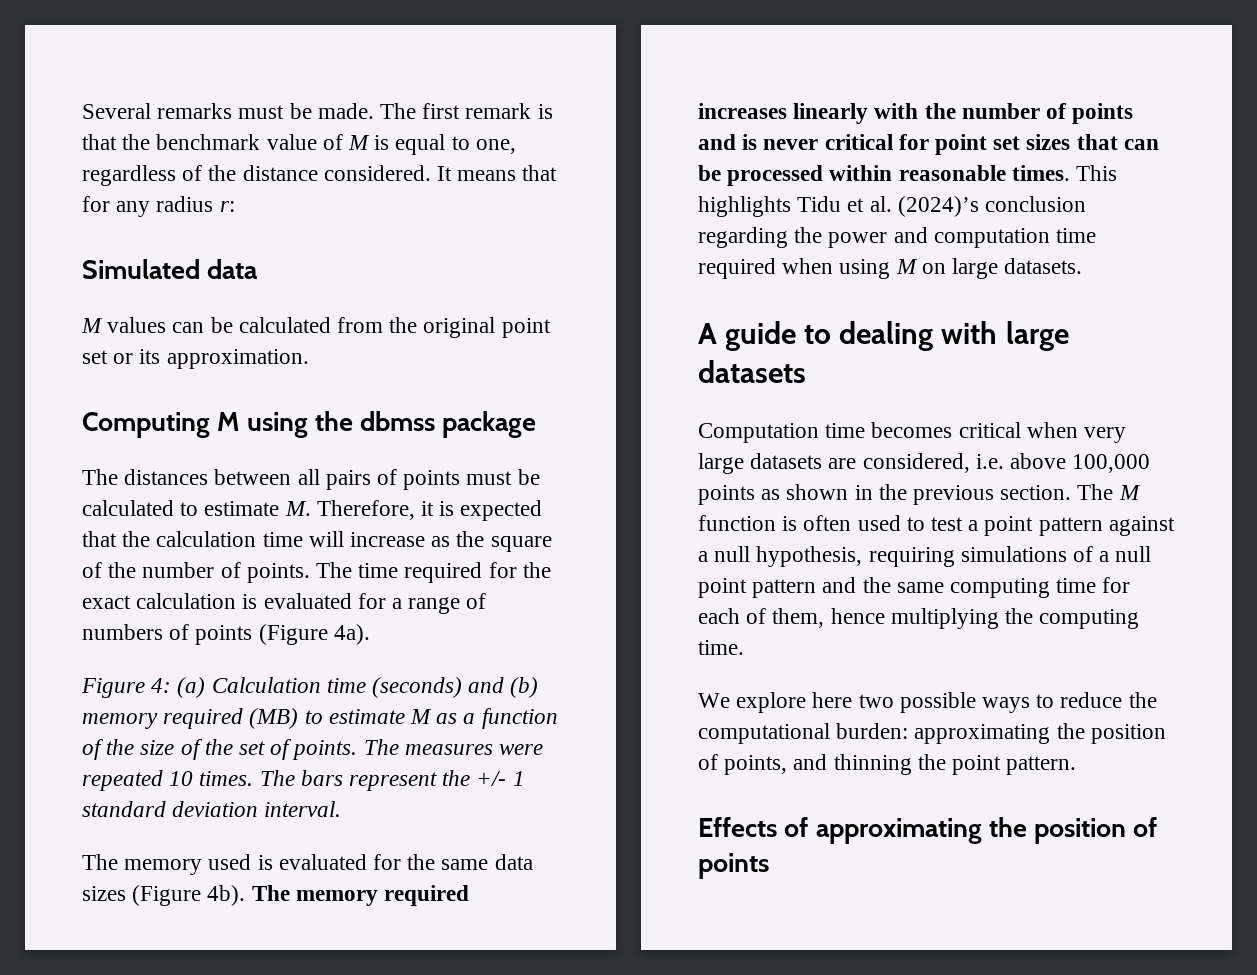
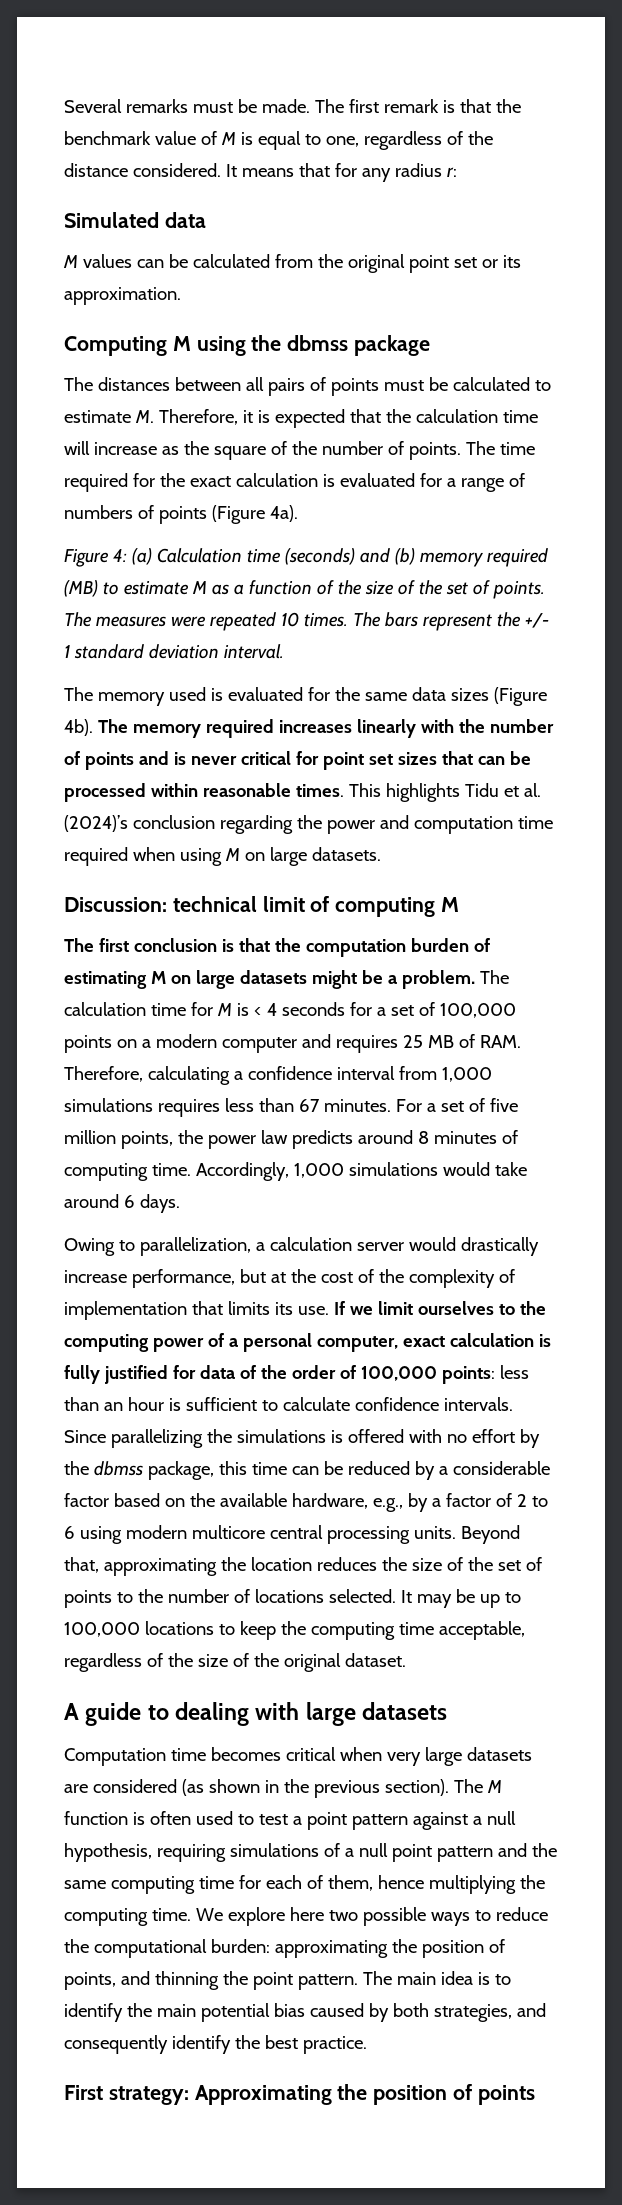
(1083, 266) none -> [64,896,460,917] [64,938,490,957] [64,970,509,989] [64,1002,516,1018] [64,1034,521,1053] [64,1066,492,1085] [64,1098,518,1117] [64,1130,518,1149] [64,1162,527,1181] [64,1194,180,1213] [64,1237,539,1256] [64,1269,515,1288] [64,1301,546,1320] [64,1333,551,1352] [64,1365,529,1384] [64,1397,513,1411] [64,1429,540,1448] [64,1461,550,1480] [64,1493,548,1512] [64,1525,520,1544] [64,1557,542,1576] [64,1589,521,1608] [64,1621,525,1640] [64,1653,406,1672] // Discussion: technical limit of computing M // The first conclusion is that the computation burden of estimating M on large datasets might be a problem. The calculation time for M is < 4 seconds for a set of 100,000 points on a modern computer and requires 25 MB of RAM. Therefore, calculating a confidence interval from 1,000 simulations requires less than 67 minutes. For a set of five million points, the power law predicts around 8 minutes of computing time. Accordingly, 1,000 simulations would take around 6 days. // Owing to parallelization, a calculation server would drastically increase performance, but at the cost of the complexity of implementation that limits its use. If we limit ourselves to the computing power of a personal computer, exact calculation is fully justified for data of the order of 100,000 points: less than an hour is sufficient to calculate confidence intervals. Since parallelizing the simulations is offered with no effort by the dbmss package, this time can be reduced by a considerable factor based on the available hardware, e.g., by a factor of 2 to 6 using modern multicore central processing units. Beyond that, approximating the location reduces the size of the set of points to the number of locations selected. It may be up to 100,000 locations to keep the computing time acceptable, regardless of the size of the original dataset.
[862,453,1151,473] [698,485,781,505] considered, i.e. above 100,000 points as -> [92,1779,204,1796] considered (as
[1000,485,1072,500] section. -> [384,1779,449,1796] section).
(744, 647) // -> (191, 1914) none
[698,817,982,844] // Effects of approximating -> [362,1971,511,1985] [64,2003,546,2022] [64,2035,367,2054] [64,2085,332,2105] The main idea is to identify the main potential bias caused by both strategies, and consequently identify the best practice. // First strategy: Approximating

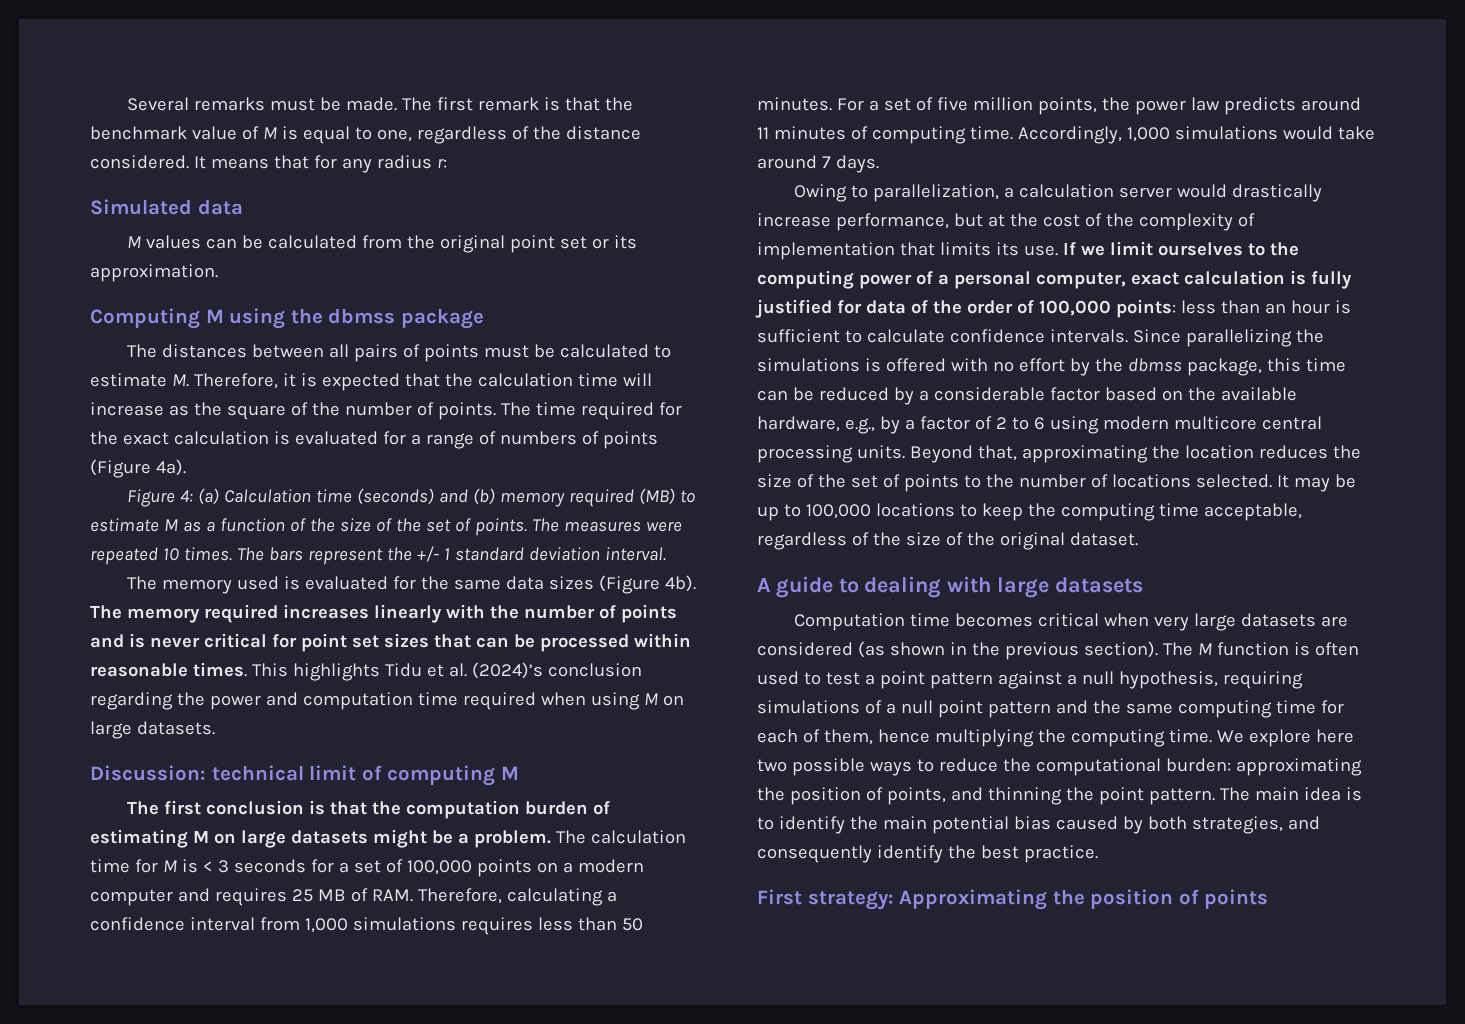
[266,1003,277,1016] 4 -> [217,860,229,873] 3
[298,1099,320,1112] 67 -> [621,918,643,931] 50
[417,1131,429,1144] 8 -> [757,127,769,139] 11
[123,1195,135,1208] 6 -> [821,156,831,168] 7

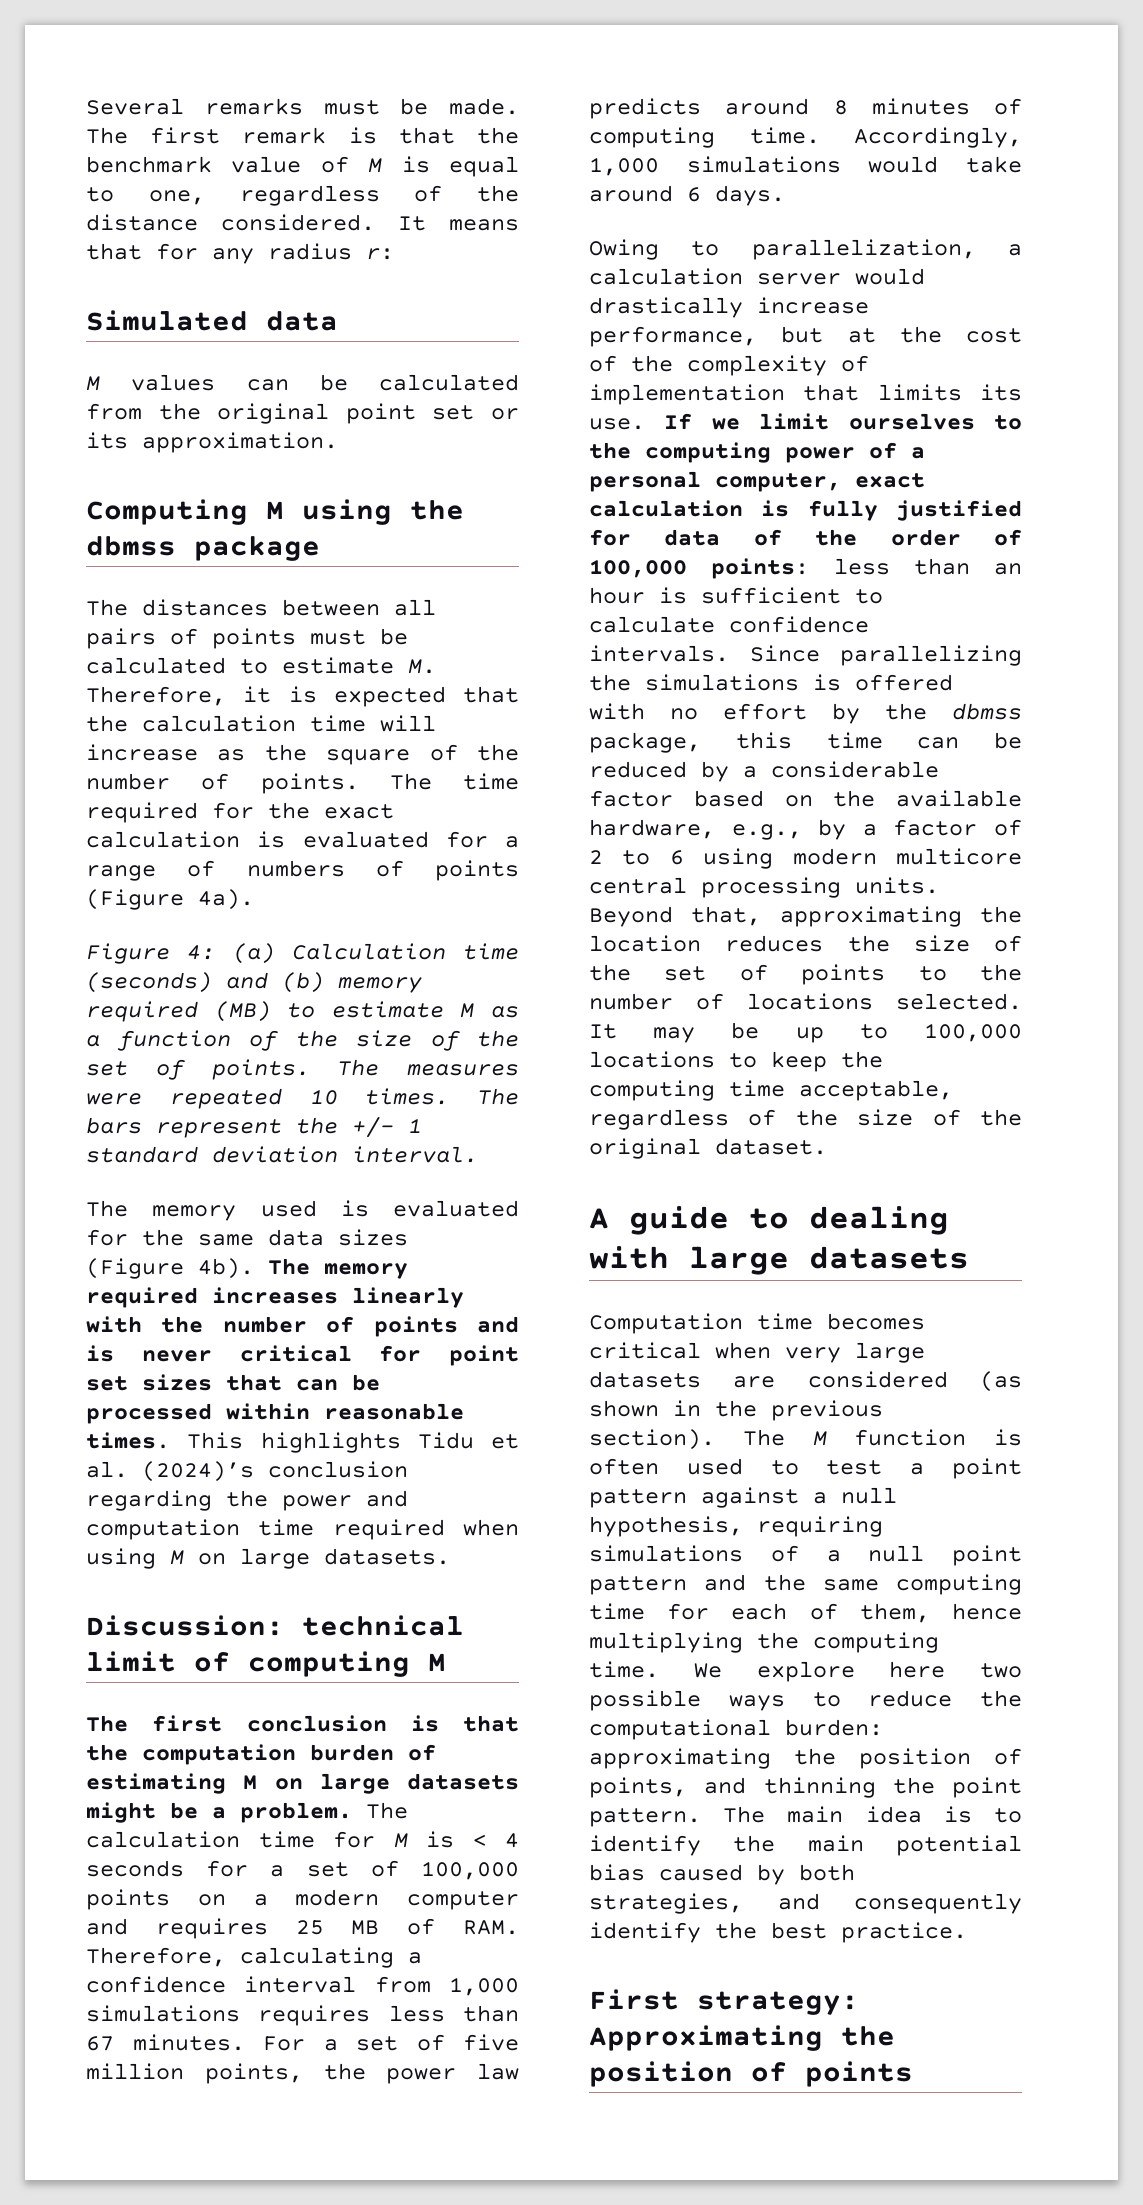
[217,860,229,873] 3 -> [505,1833,519,1848] 4
[621,918,643,931] 50 -> [86,2036,114,2051] 67
[757,127,769,139] 11 -> [833,100,848,115] 8
[821,156,831,168] 7 -> [687,187,701,202] 6

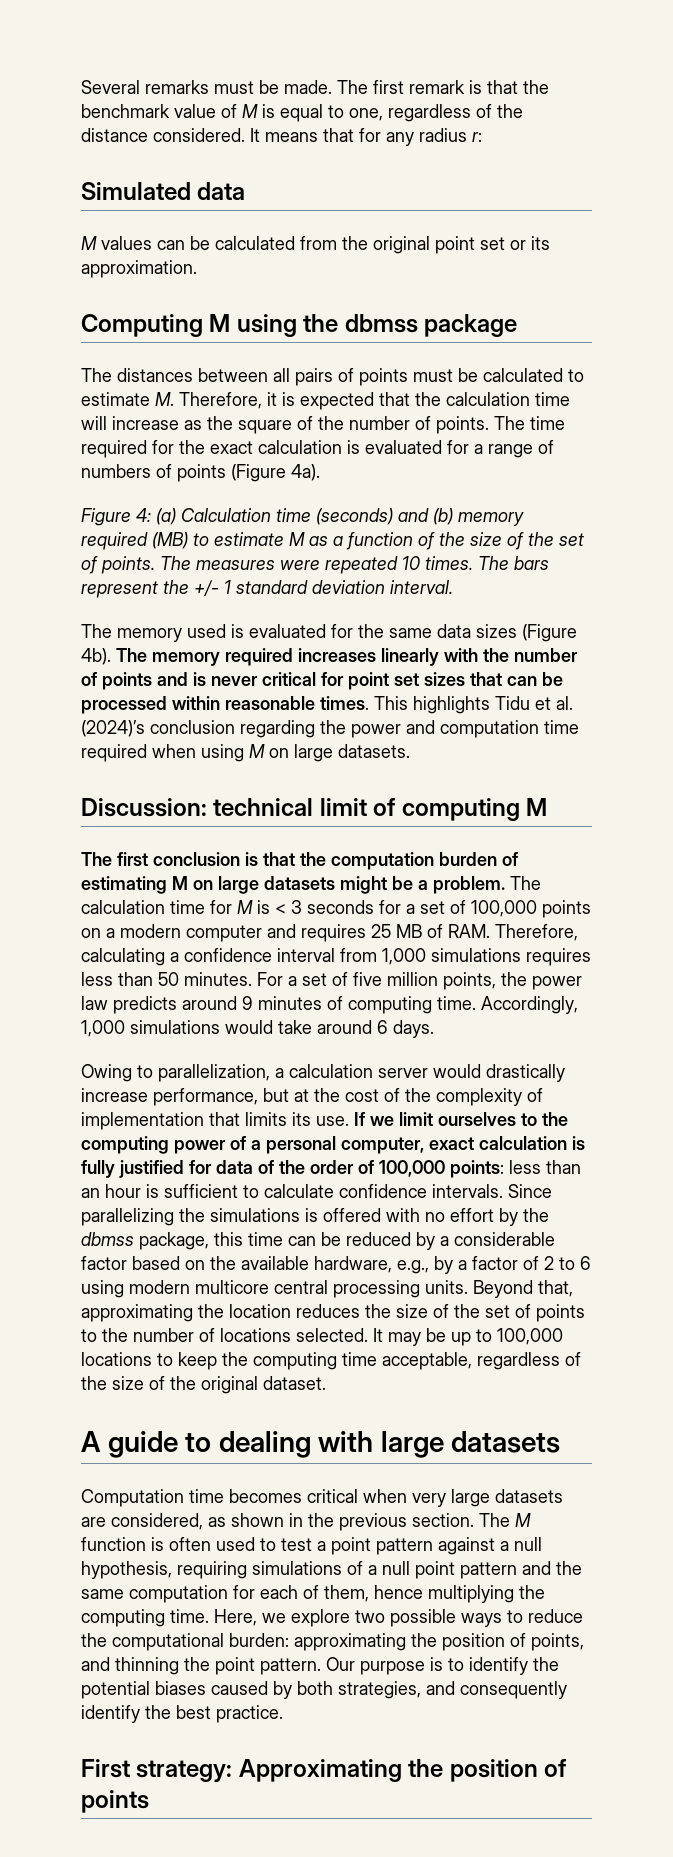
[505,1833,519,1848] 4 -> [291,900,302,914] 3
[86,2036,114,2051] 67 -> [158,972,179,986] 50
[833,100,848,115] 8 -> [242,996,253,1010] 9
[807,1371,1022,1392] considered (as -> [111,1513,226,1530] considered, as
[589,1429,715,1450] section). -> [412,1513,474,1527] section.
[896,1574,1022,1595] [589,1603,645,1620] computing time -> [129,1585,228,1603] computation
[693,1661,946,1682] We explore here -> [214,1609,350,1627] Here, we explore
[723,1806,922,1823] The main idea -> [326,1657,425,1675] Our purpose
[807,1835,1022,1856] [589,1864,645,1881] main potential bias -> [81,1681,206,1699] potential biases

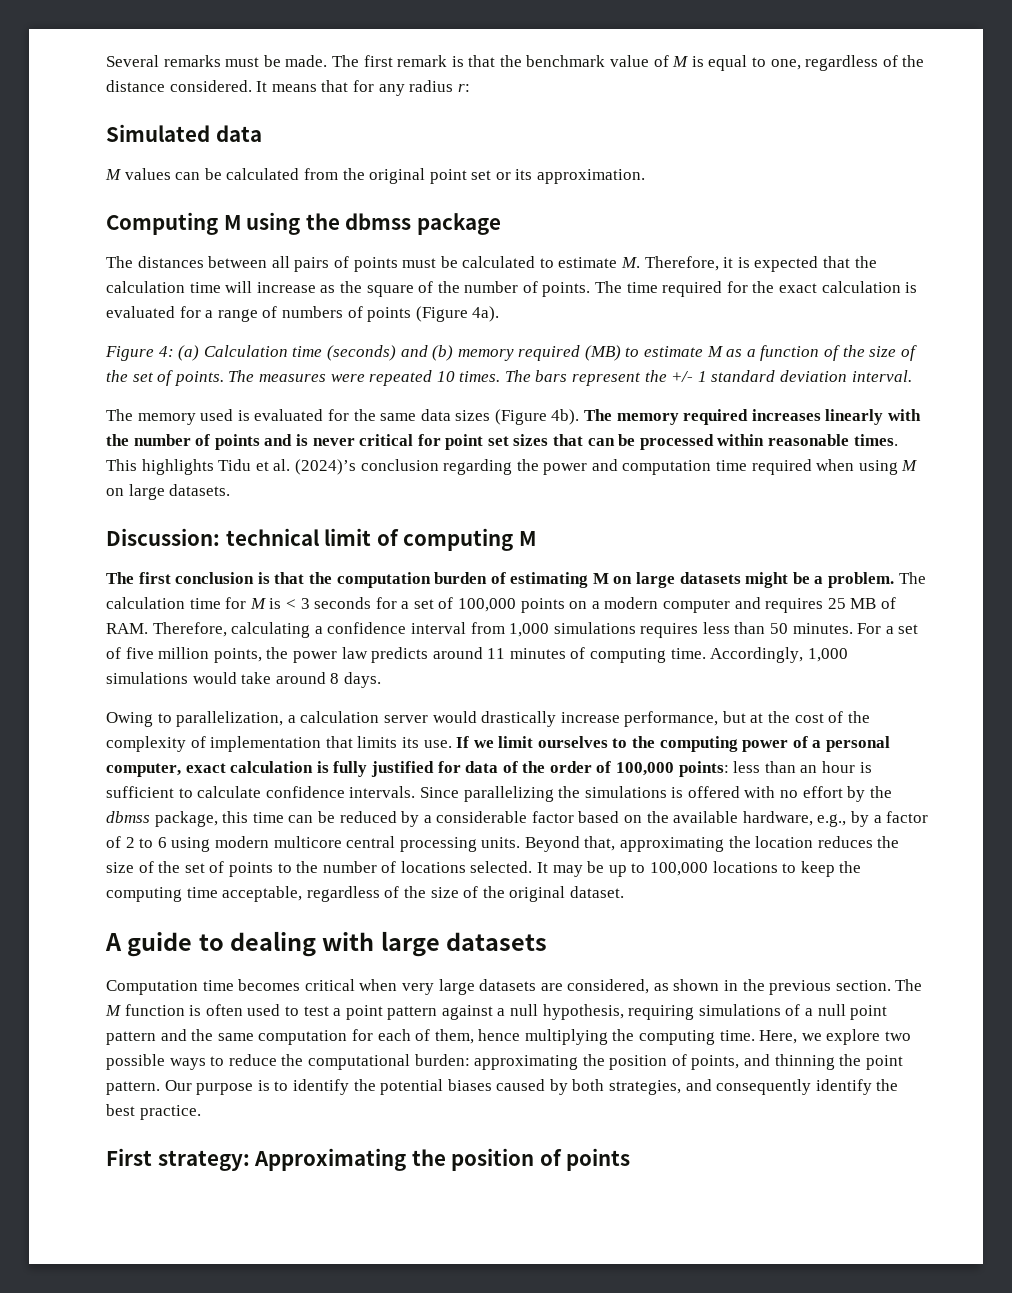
[242,996,253,1010] 9 -> [487,648,506,659] 11
[377,1020,388,1034] 6 -> [330,673,340,684] 8

